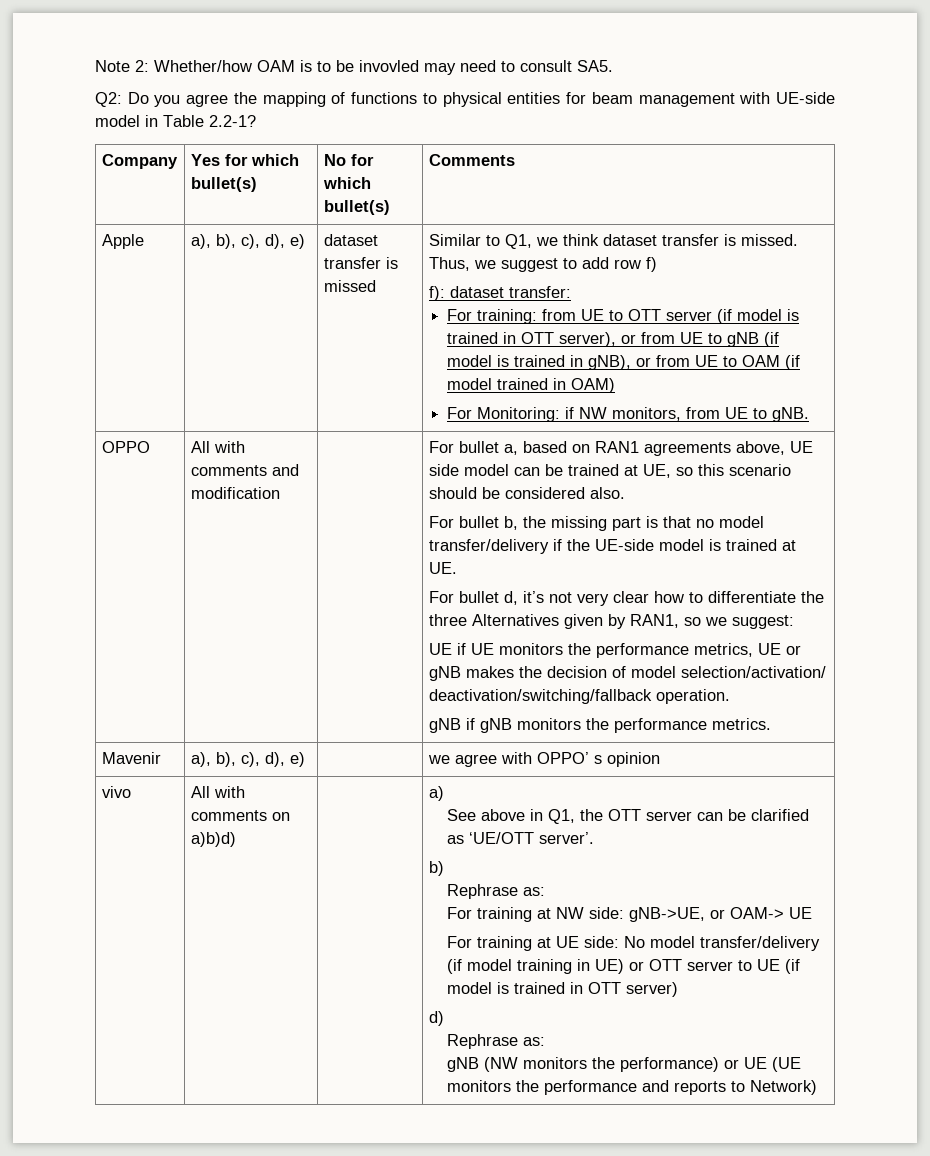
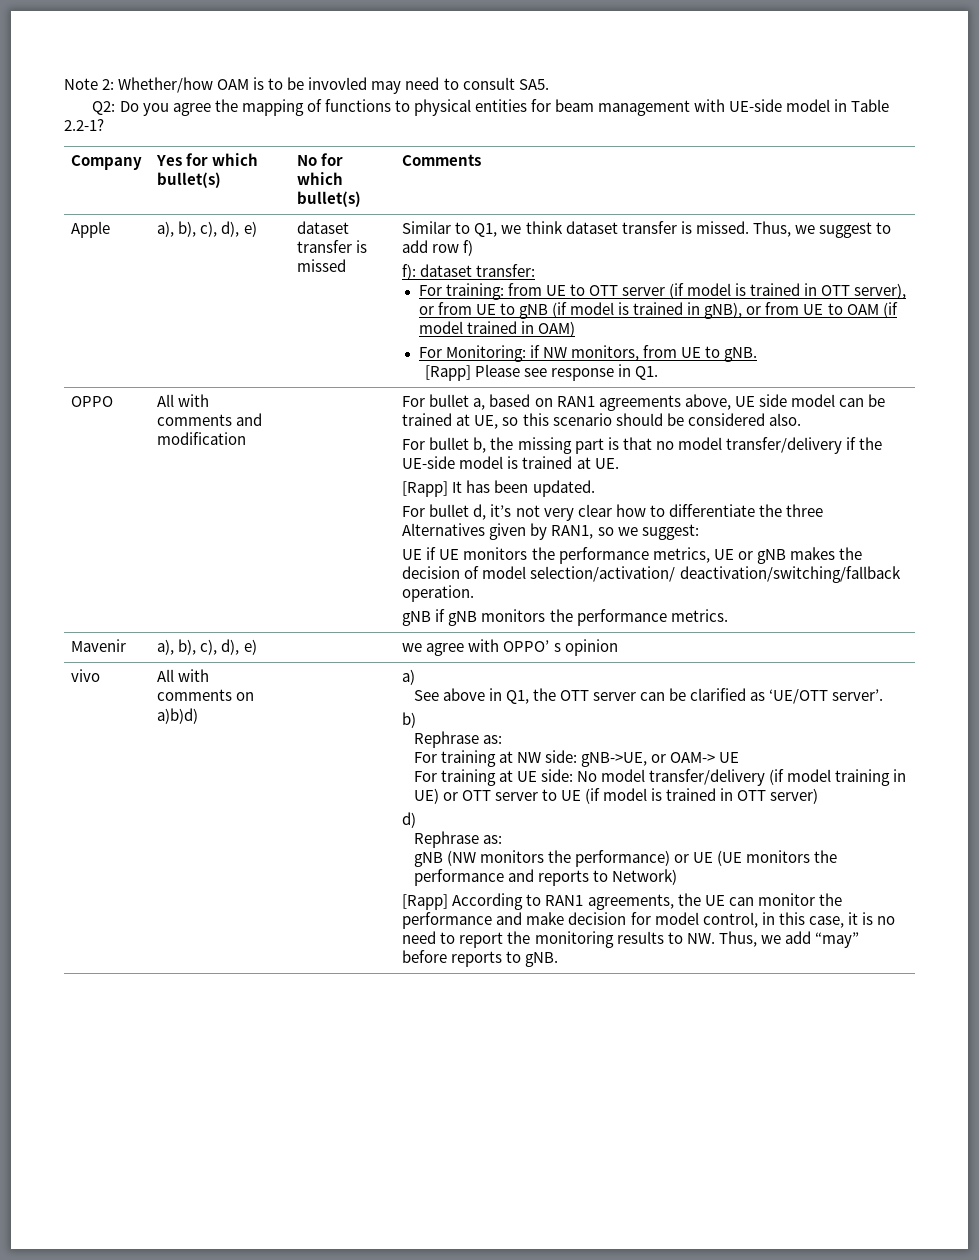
(809, 414) none -> [424,364,658,381] // [Rapp] Please see response in Q1.
(457, 568) none -> [402,480,595,497] // [Rapp] It has been updated.
(818, 1087) none -> [402,893,842,910] [402,912,895,929] [402,931,859,948] [402,950,559,967] // [Rapp] According to RAN1 agreements, the UE can monitor the performance and make decision for model control, in this case, it is no need to report the monitoring results to NW. Thus, we add “may” before reports to gNB.

